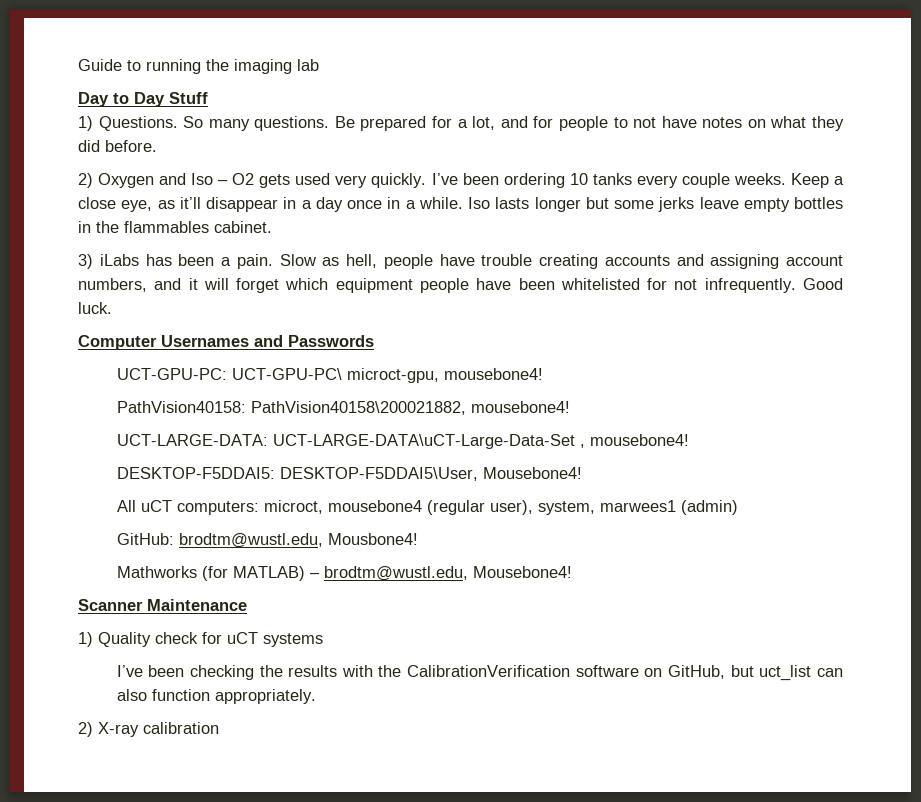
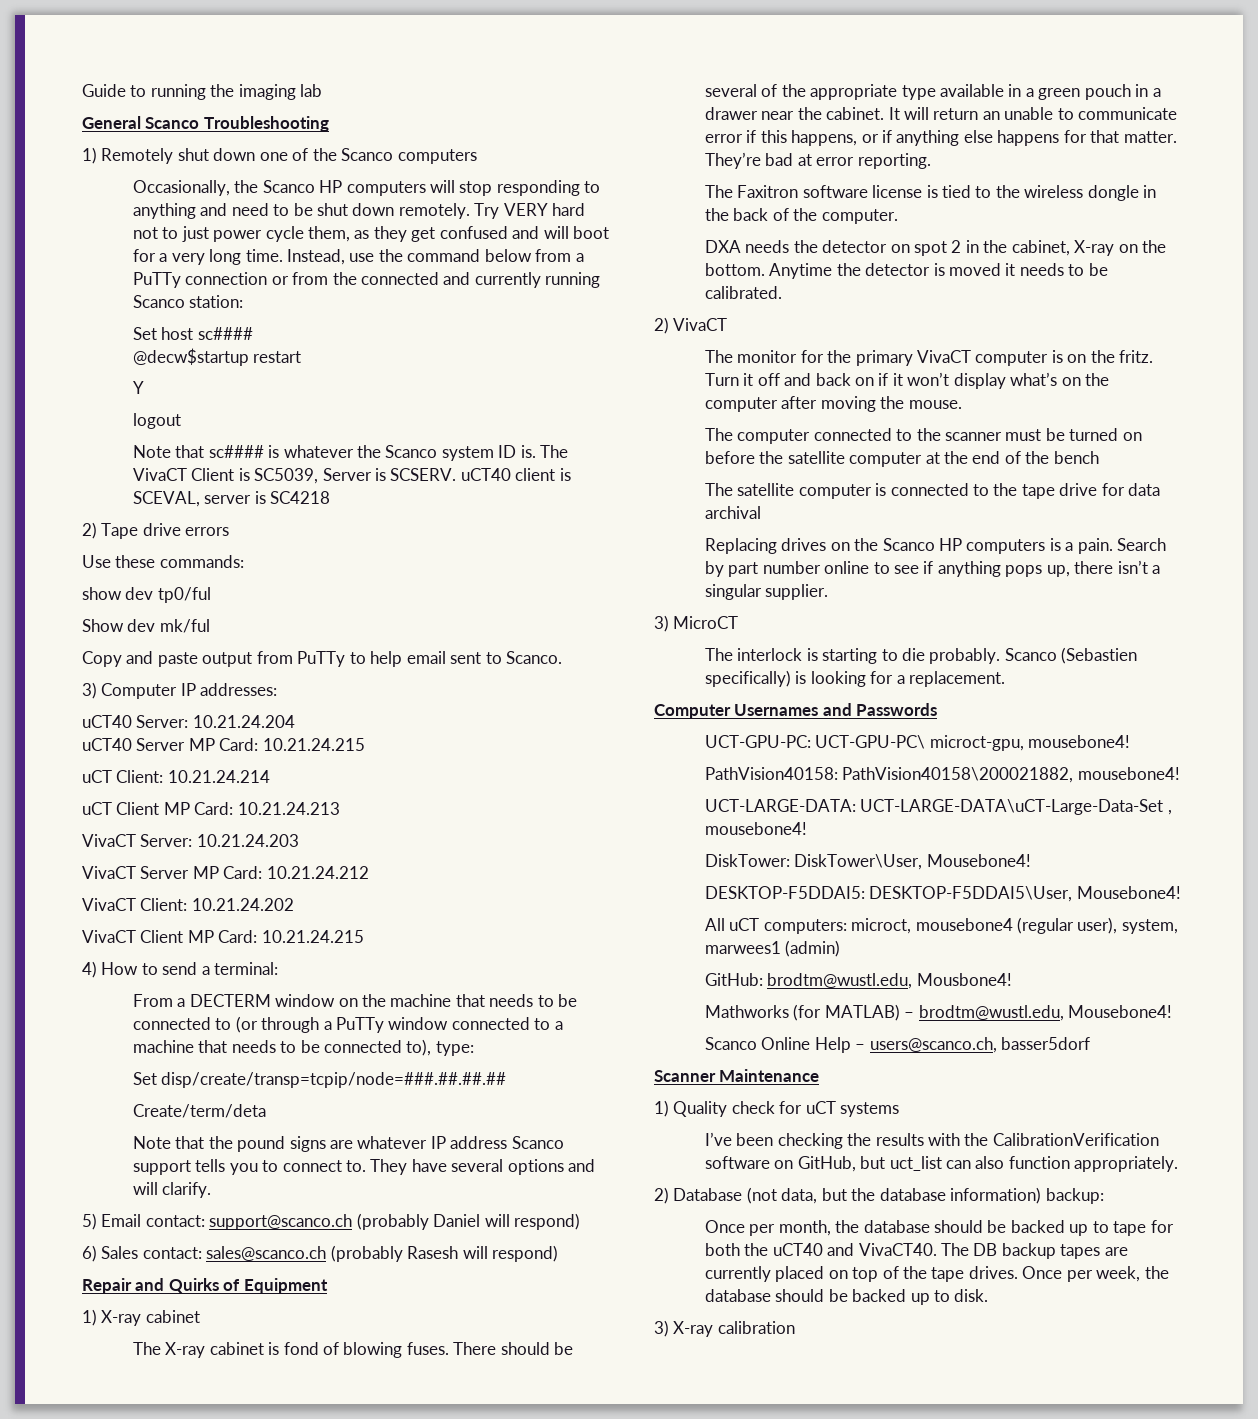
[78,92,208,107] [78,116,844,131] [78,140,157,152] [78,173,844,188] [78,197,843,212] [78,221,272,233] [78,254,843,269] [78,278,844,293] [78,302,112,314] Day to Day Stuff // 1) Questions. So many questions. Be prepared for a lot, and for people to not have notes on what they did before. // 2) Oxygen and Iso – O2 gets used very quickly. I’ve been ordering 10 tanks every couple weeks. Keep a close eye, as it’ll disappear in a day once in a while. Iso lasts longer but some jerks leave empty bottles in the flammables cabinet. // 3) iLabs has been a pain. Slow as hell, people have trouble creating accounts and assigning account numbers, and it will forget which equipment people have been whitelisted for not infrequently. Good luck. -> [82,116,329,132] [82,147,477,164] [132,180,601,196] [132,203,586,219] [132,226,610,242] [132,249,584,265] [132,272,601,288] [132,295,244,308] [132,327,253,340] [132,348,302,366] [132,381,144,394] [132,413,181,429] [132,445,569,461] [132,468,571,484] [132,491,331,507] [82,522,230,539] [82,555,244,568] [82,587,211,603] [82,619,210,633] [82,651,563,667] [82,682,278,699] [82,715,295,728] [82,738,365,751] [82,770,270,783] [82,802,340,815] [82,834,299,847] [82,866,369,879] [82,898,294,911] [82,930,364,943] [82,961,279,978] [132,994,578,1007] [132,1016,563,1033] [132,1039,474,1056] [132,1072,507,1088] [132,1104,266,1118] [132,1136,564,1152] [132,1159,596,1175] [132,1182,212,1198] [82,1213,581,1230] [82,1245,559,1262] [82,1278,328,1294] [82,1309,200,1326] [132,1342,574,1358] [704,84,1161,100] [704,107,1178,120] [704,130,1177,146] [704,152,931,169] [704,185,1157,201] [704,208,898,224] [704,240,1167,256] [704,263,1108,279] [704,286,782,299] [654,317,728,334] [704,350,1154,366] [704,372,1110,389] [704,396,962,412] [704,428,1142,444] [704,451,1099,467] [704,483,1161,499] [704,506,761,519] [704,538,1167,554] [704,560,1161,577] [704,584,829,600] [654,615,739,632] [704,647,1138,664] [704,670,1005,687] General Scanco Troubleshooting // 1) Remotely shut down one of the Scanco computers // Occasionally, the Scanco HP computers will stop responding to anything and need to be shut down remotely. Try VERY hard not to just power cycle them, as they get confused and will boot for a very long time. Instead, use the command below from a PuTTy connection or from the connected and currently running Scanco station: // Set host sc#### // @decw$startup restart // Y // logout // Note that sc#### is whatever the Scanco system ID is. The VivaCT Client is SC5039, Server is SCSERV. uCT40 client is SCEVAL, server is SC4218 // 2) Tape drive errors // Use these commands: // show dev tp0/ful // Show dev mk/ful // Copy and paste output from PuTTy to help email sent to Scanco. // 3) Computer IP addresses: // uCT40 Server: 10.21.24.204 // uCT40 Server MP Card: 10.21.24.215 // uCT Client: 10.21.24.214 // uCT Client MP Card: 10.21.24.213 // VivaCT Server: 10.21.24.203 // VivaCT Server MP Card: 10.21.24.212 // VivaCT Client: 10.21.24.202 // VivaCT Client MP Card: 10.21.24.215 // 4) How to send a terminal: // From a DECTERM window on the machine that needs to be connected to (or through a PuTTy window connected to a machine that needs to be connected to), type: // Set disp/create/transp=tcpip/node=###.##.##.## // Create/term/deta // Note that the pound signs are whatever IP address Scanco support tells you to connect to. They have several options and will clarify. // 5) Email contact: support@scanco.ch (probably Daniel will respond) // 6) Sales contact: sales@scanco.ch (probably Rasesh will respond) // Repair and Quirks of Equipment // 1) X-ray cabinet // The X-ray cabinet is fond of blowing fuses. There should be several of the appropriate type available in a green pouch in a drawer near the cabinet. It will return an unable to communicate error if this happens, or if anything else happens for that matter. They’re bad at error reporting. // The Faxitron software license is tied to the wireless dongle in the back of the computer. // DXA needs the detector on spot 2 in the cabinet, X-ray on the bottom. Anytime the detector is moved it needs to be calibrated. // 2) VivaCT // The monitor for the primary VivaCT computer is on the fritz. Turn it off and back on if it won’t display what’s on the computer after moving the mouse. // The computer connected to the scanner must be turned on before the satellite computer at the end of the bench // The satellite computer is connected to the tape drive for data archival // Replacing drives on the Scanco HP computers is a pain. Search by part number online to see if anything pops up, there isn’t a singular supplier. // 3) MicroCT // The interlock is starting to die probably. Scanco (Sebastien specifically) is looking for a replacement.
(689, 440) none -> [704,854,1031,870] // DiskTower: DiskTower\User, Mousebone4!
(572, 572) none -> [704,1037,1090,1053] // Scanco Online Help – users@scanco.ch, basser5dorf
(93, 729) none -> [673,1187,1104,1204] [704,1220,1174,1236] [704,1243,1128,1259] [704,1266,1169,1282] [704,1289,989,1305] [654,1320,669,1337] Database (not data, but the database information) backup: // Once per month, the database should be backed up to tape for both the uCT40 and VivaCT40. The DB backup tapes are currently placed on top of the tape drives. Once per week, the database should be backed up to disk. // 3)

